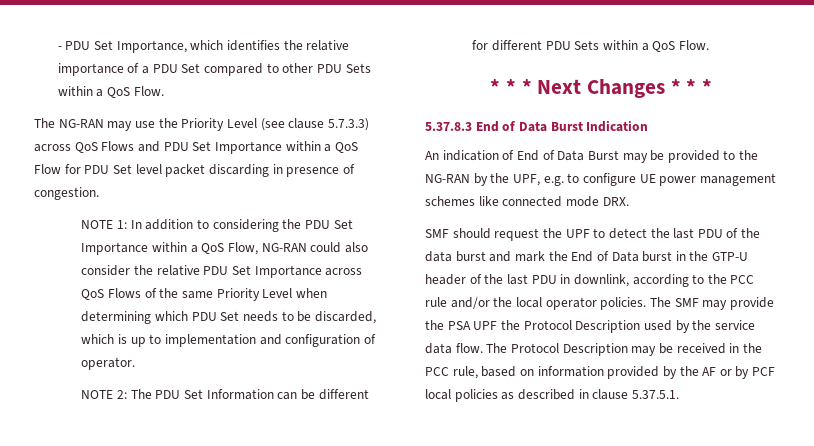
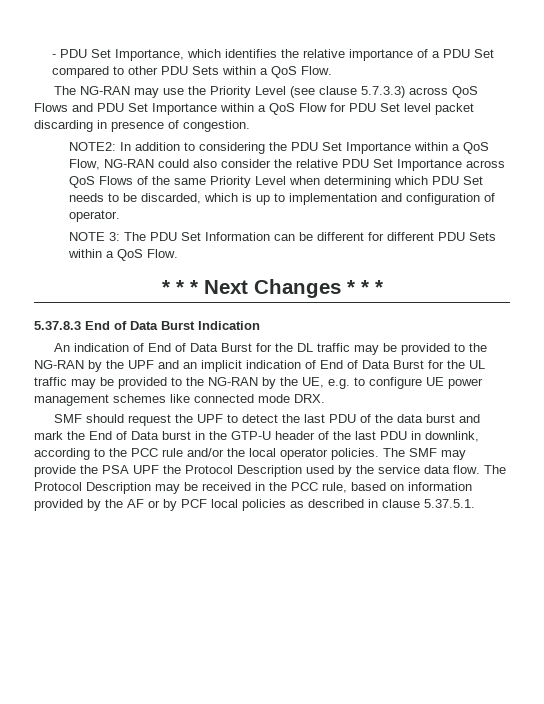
[81,220,128,229] NOTE 1: -> [69,142,117,151] NOTE2:
[117,390,128,399] 2: -> [109,232,121,241] 3:
[622,150,759,163] [425,173,540,186] may be provided to the NG-RAN by the UPF, -> [255,343,487,355] [34,360,485,372] [34,377,324,389] for the DL traffic may be provided to the NG-RAN by the UPF and an implicit indication of End of Data Burst for the UL traffic may be provided to the NG-RAN by the UE,

